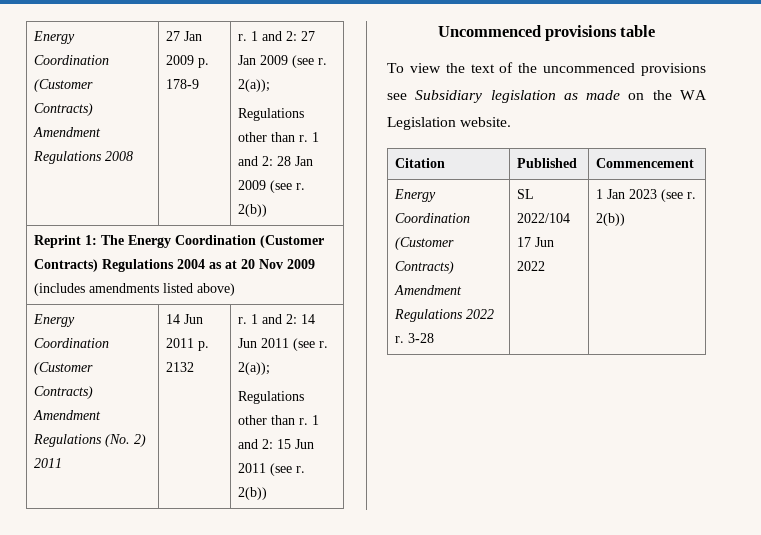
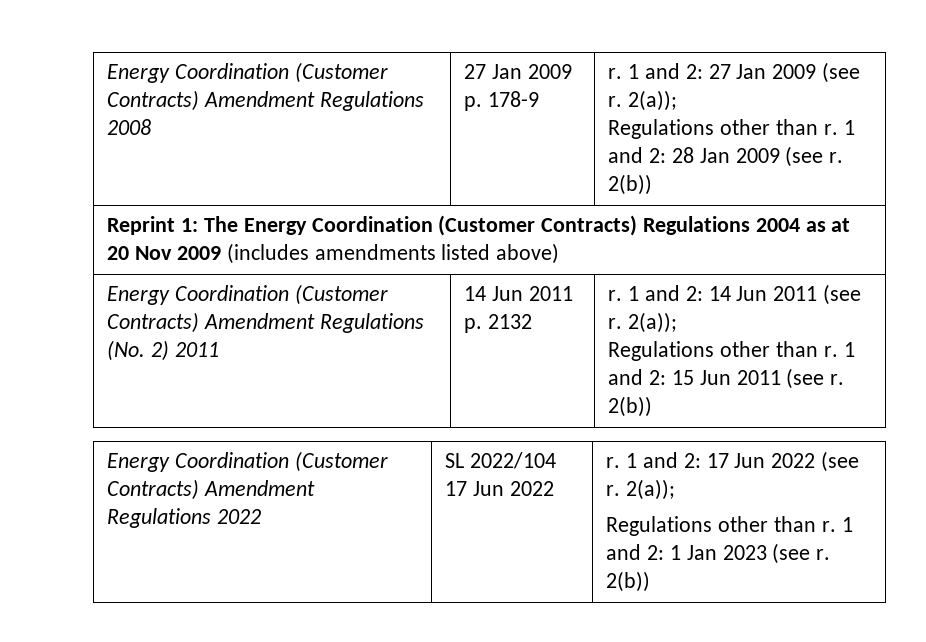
[437,25,656,41] [387,62,706,76] [387,90,707,103] [387,117,512,130] [395,158,446,168] [517,158,578,168] [596,158,695,168] // Uncommenced provisions table // To view the text of the uncommenced provisions see Subsidiary legislation as made on the WA Legislation website. // Citation | Published | Commencement -> (653, 406) none
[395,333,435,343] r. 3-28 -> (262, 516) none
(546, 266) none -> [606,451,859,472] [606,479,676,500] [606,516,853,536] [606,544,665,560] r. 1 and 2: 17 Jun 2022 (see r. 2(a)); // Regulations other than r. 1 and 2:

